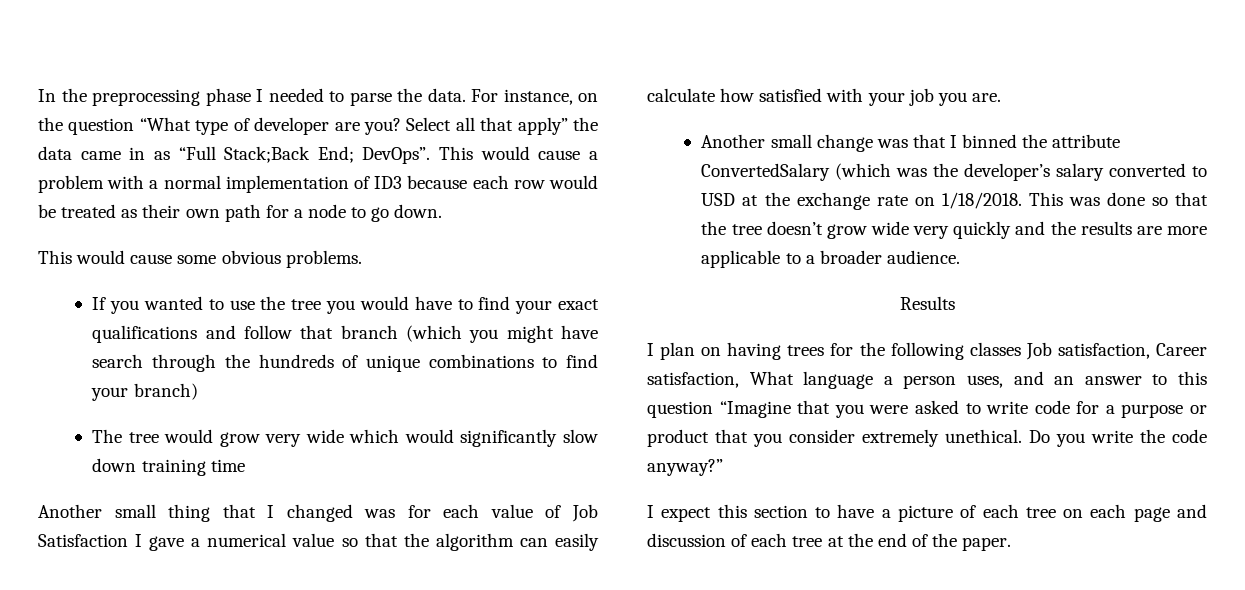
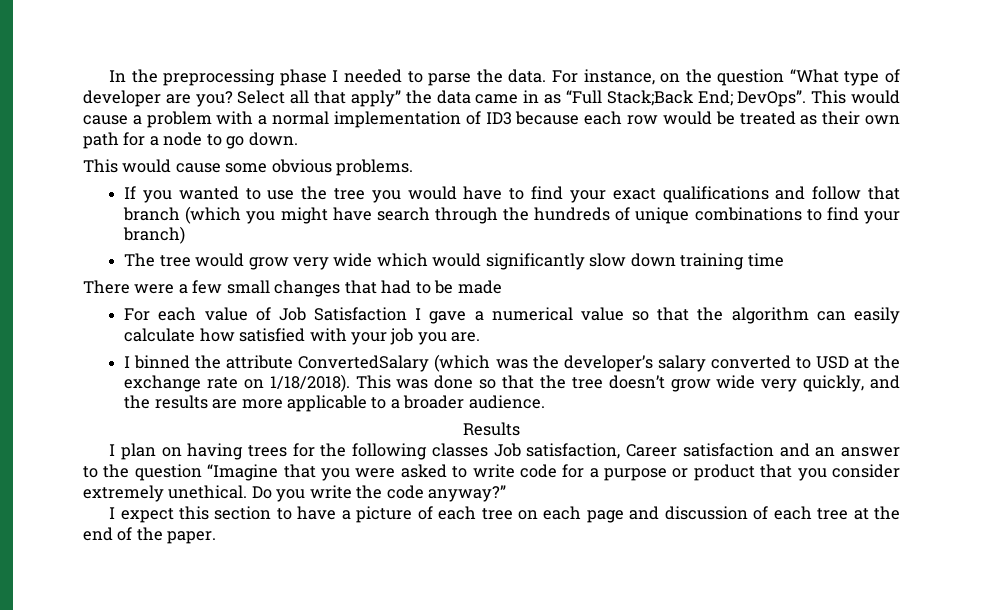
[38,504,431,522] Another small thing that I changed was for -> [83,280,502,297] [124,308,151,321] There were a few small changes that had to be made // For
[701,134,946,152] Another small change was that -> (481, 337) none
[941,192,1022,209] 1/18/2018. -> [269,374,350,392] 1/18/2018).
[953,221,1012,239] quickly -> [803,375,865,392] quickly,
[647,371,1003,389] satisfaction, What language a person uses, -> [682,443,774,457] satisfaction
[1178,371,1207,385] this -> [103,464,130,478] the

